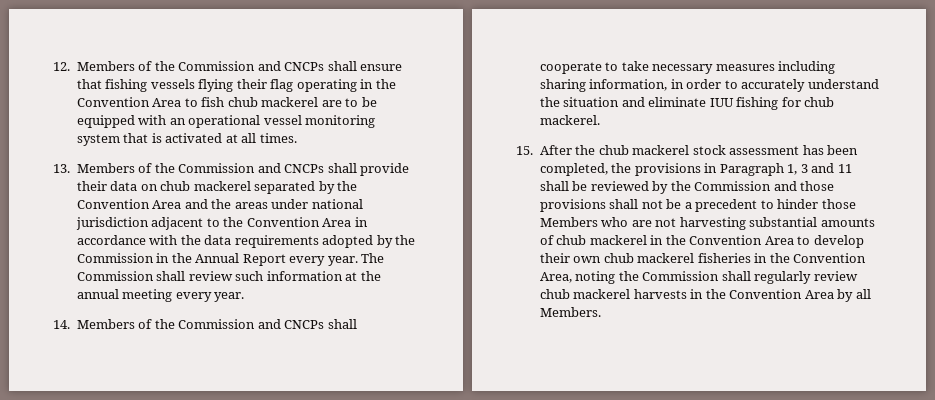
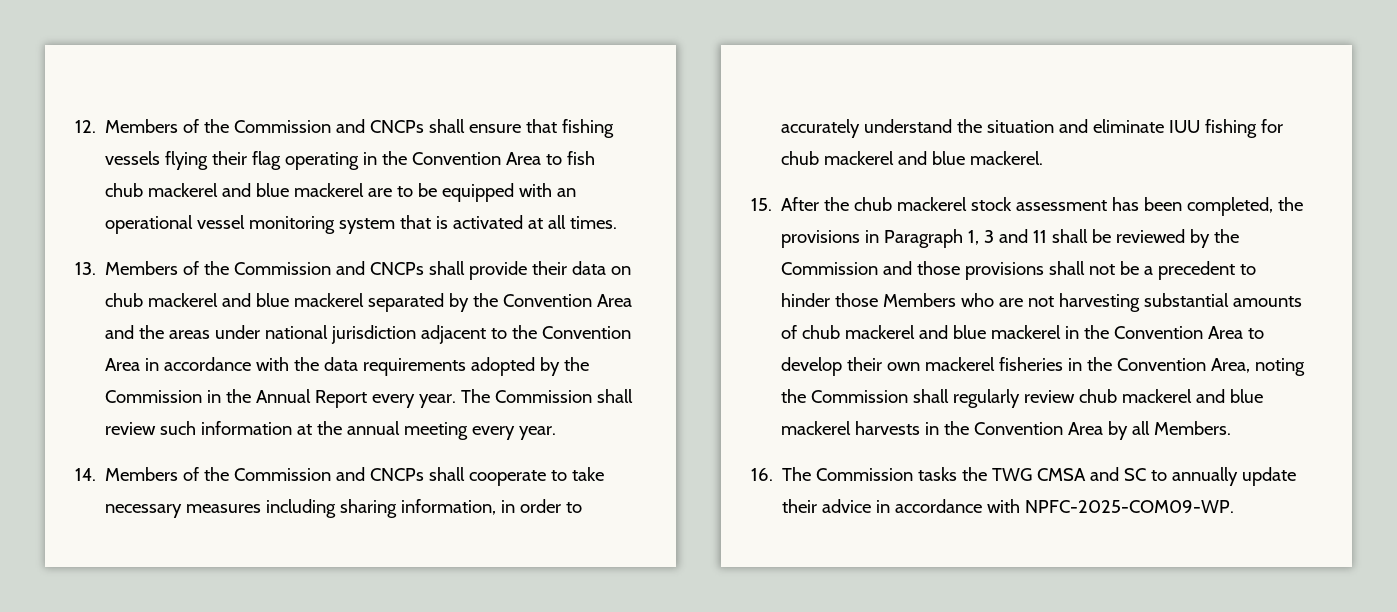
(319, 102) none -> [222,183,365,197] and blue mackerel
(251, 186) none -> [222,293,365,307] and blue mackerel
(835, 102) none -> [824,151,966,165] mackerel and blue
(647, 240) none -> [919,325,1062,339] and blue mackerel
[603,253,634,263] chub -> (921, 366) none
(631, 294) none -> [1196,389,1264,403] [781,421,852,435] and blue mackerel
(601, 312) none -> [751,467,1297,486] [782,499,1235,513] // 16. The Commission tasks the TWG CMSA and SC to annually update their advice in accordance with NPFC-2025-COM09-WP.

